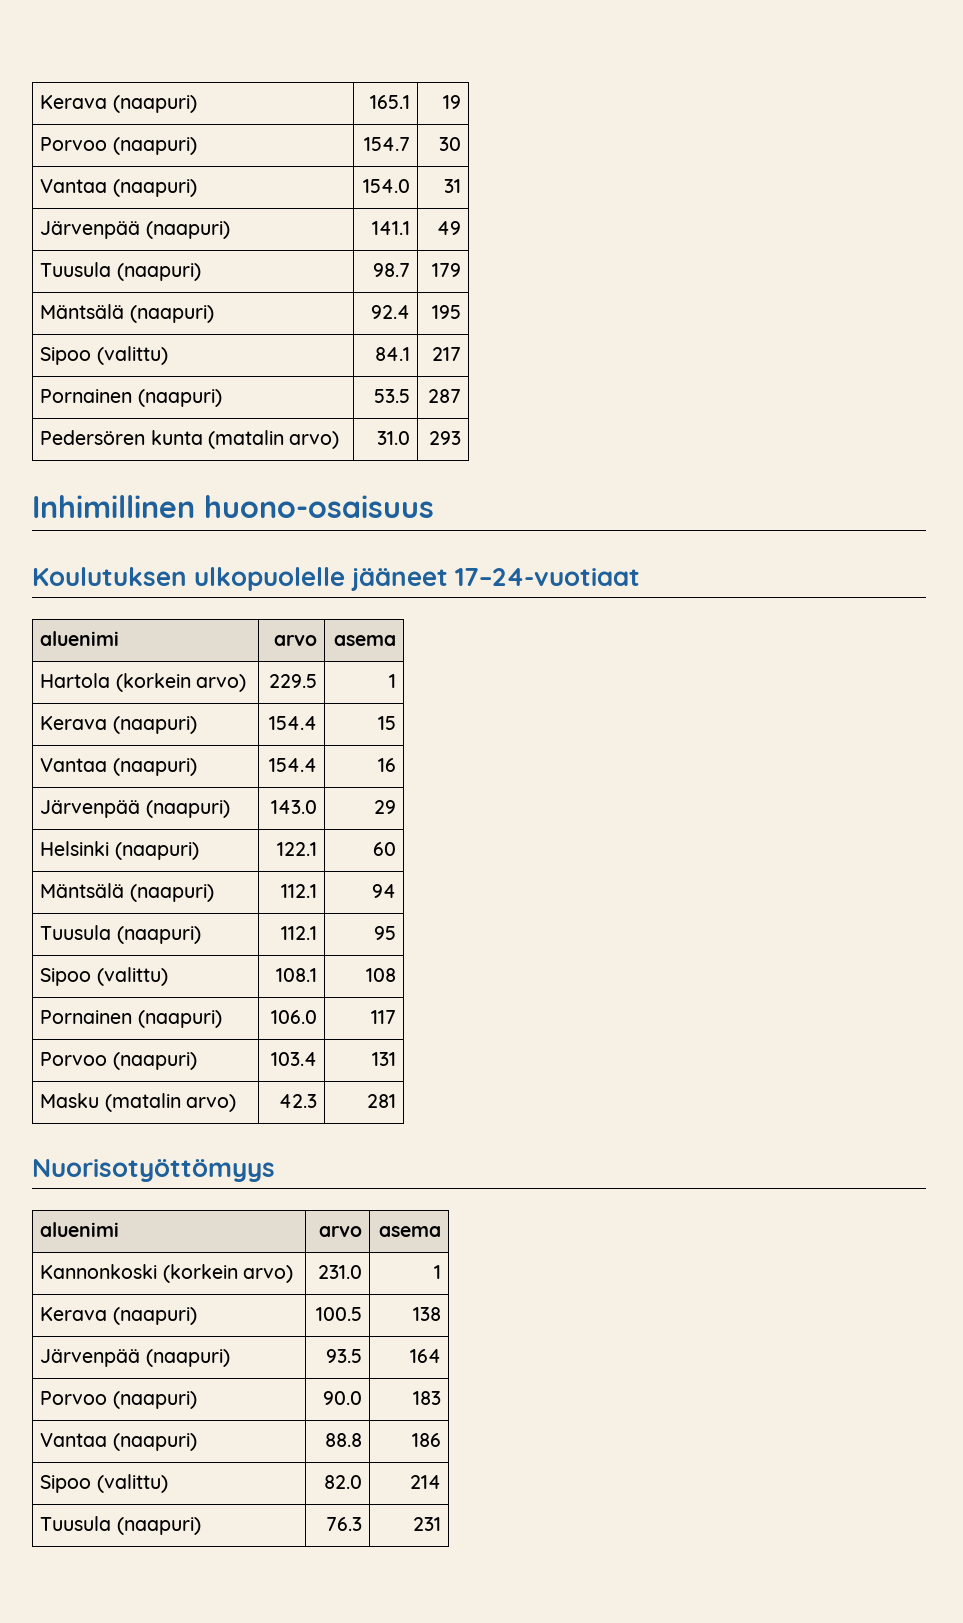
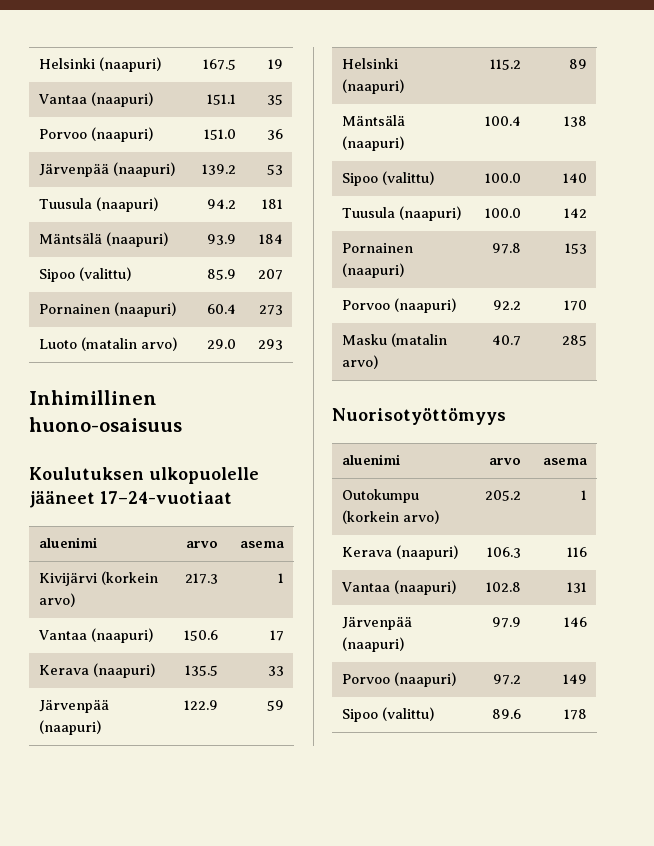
[40,95,197,113] [369,95,410,109] Kerava (naapuri) | 165.1 -> [39,57,162,72] [202,59,236,70] Helsinki (naapuri) | 167.5
[40,137,197,155] [363,137,410,151] [438,137,461,151] [40,179,197,197] [362,179,410,193] [443,179,461,193] [40,221,230,239] [371,221,410,235] [436,221,461,235] [40,262,201,281] [372,263,410,277] [431,263,461,277] [40,304,214,323] [370,305,410,319] [431,305,461,319] [40,346,168,365] [374,347,410,361] [431,347,461,361] [40,389,222,407] [373,389,410,403] [427,389,461,403] [40,430,340,449] [376,431,410,445] Porvoo (naapuri) | 154.7 | 30 // Vantaa (naapuri) | 154.0 | 31 // Järvenpää (naapuri) | 141.1 | 49 // Tuusula (naapuri) | 98.7 | 179 // Mäntsälä (naapuri) | 92.4 | 195 // Sipoo (valittu) | 84.1 | 217 // Pornainen (naapuri) | 53.5 | 287 // Pedersören kunta (matalin arvo) | 31.0 -> [38,92,154,107] [206,94,236,105] [266,94,283,105] [39,127,154,142] [203,129,236,140] [266,129,283,140] [39,162,176,177] [201,164,236,175] [266,164,283,175] [39,197,159,212] [206,199,236,209] [261,199,283,209] [39,232,169,247] [206,234,236,245] [258,234,283,244] [39,267,132,282] [206,269,236,280] [257,269,283,280] [39,302,177,317] [206,304,236,314] [258,305,283,315] [39,337,178,351] [206,339,236,349] Vantaa (naapuri) | 151.1 | 35 // Porvoo (naapuri) | 151.0 | 36 // Järvenpää (naapuri) | 139.2 | 53 // Tuusula (naapuri) | 94.2 | 181 // Mäntsälä (naapuri) | 93.9 | 184 // Sipoo (valittu) | 85.9 | 207 // Pornainen (naapuri) | 60.4 | 273 // Luoto (matalin arvo) | 29.0
[40,673,246,692] [268,674,317,688] [388,674,396,688] [40,716,197,734] [268,716,317,730] [377,716,396,730] [40,758,197,776] [268,758,317,772] [377,758,396,772] [40,800,230,818] [270,800,317,814] [373,800,396,814] [40,841,199,860] [276,842,317,856] [372,842,396,856] [40,883,214,902] [280,884,317,898] [371,884,396,898] [40,925,201,944] [280,926,317,940] [373,926,396,940] [40,967,168,986] [275,968,317,982] [365,968,396,982] [40,1010,222,1028] [270,1010,317,1024] [370,1010,396,1024] [40,1052,197,1070] [270,1052,317,1066] [371,1052,396,1066] Hartola (korkein arvo) | 229.5 | 1 // Kerava (naapuri) | 154.4 | 15 // Vantaa (naapuri) | 154.4 | 16 // Järvenpää (naapuri) | 143.0 | 29 // Helsinki (naapuri) | 122.1 | 60 // Mäntsälä (naapuri) | 112.1 | 94 // Tuusula (naapuri) | 112.1 | 95 // Sipoo (valittu) | 108.1 | 108 // Pornainen (naapuri) | 106.0 | 117 // Porvoo (naapuri) | 103.4 | 131 -> [39,571,159,586] [39,593,76,607] [184,573,218,584] [277,573,284,583] [38,628,154,643] [183,630,218,641] [269,630,284,641] [39,663,156,678] [184,665,218,676] [267,666,284,676] [39,699,110,713] [39,720,102,735] [183,700,218,710] [266,700,284,711] [342,58,399,69] [342,79,405,94] [489,59,521,70] [568,59,587,69] [342,115,406,126] [342,136,405,151] [484,116,521,126] [563,116,587,127] [342,171,435,186] [484,173,521,183] [562,173,587,183] [342,206,462,221] [484,208,521,218] [563,208,587,218] [342,243,414,253] [342,263,405,278] [491,243,521,254] [564,243,587,254] [342,298,457,313] [492,300,521,310] [563,300,587,311] Kivijärvi (korkein arvo) | 217.3 | 1 // Vantaa (naapuri) | 150.6 | 17 // Kerava (naapuri) | 135.5 | 33 // Järvenpää (naapuri) | 122.9 | 59 // Helsinki (naapuri) | 115.2 | 89 // Mäntsälä (naapuri) | 100.4 | 138 // Sipoo (valittu) | 100.0 | 140 // Tuusula (naapuri) | 100.0 | 142 // Pornainen (naapuri) | 97.8 | 153 // Porvoo (naapuri) | 92.2 | 170
[278,1094,317,1108] [366,1094,396,1108] 42.3 | 281 -> [491,335,521,346] [561,335,587,346] 40.7 | 285
[40,1264,293,1283] [317,1265,362,1279] [433,1265,441,1279] [40,1307,197,1325] [315,1307,362,1321] [412,1307,441,1321] [40,1349,230,1367] [325,1349,362,1363] [409,1349,441,1363] [40,1391,197,1409] [322,1391,362,1405] [412,1391,441,1405] [40,1433,197,1451] [324,1433,362,1447] [411,1433,441,1447] [40,1474,168,1493] [323,1475,362,1489] [409,1475,441,1489] [40,1516,201,1535] [325,1517,362,1531] [412,1517,441,1531] Kannonkoski (korkein arvo) | 231.0 | 1 // Kerava (naapuri) | 100.5 | 138 // Järvenpää (naapuri) | 93.5 | 164 // Porvoo (naapuri) | 90.0 | 183 // Vantaa (naapuri) | 88.8 | 186 // Sipoo (valittu) | 82.0 | 214 // Tuusula (naapuri) | 76.3 | 231 -> [342,489,420,503] [342,510,440,524] [484,490,521,501] [580,490,587,500] [342,545,459,560] [486,547,521,558] [566,547,587,557] [341,580,457,595] [485,582,521,592] [566,582,587,593] [342,616,413,630] [342,637,405,652] [491,617,521,628] [563,617,587,627] [342,672,457,687] [492,674,521,685] [562,674,587,684] [342,707,435,722] [491,709,521,719] [563,709,587,720] Outokumpu (korkein arvo) | 205.2 | 1 // Kerava (naapuri) | 106.3 | 116 // Vantaa (naapuri) | 102.8 | 131 // Järvenpää (naapuri) | 97.9 | 146 // Porvoo (naapuri) | 97.2 | 149 // Sipoo (valittu) | 89.6 | 178

